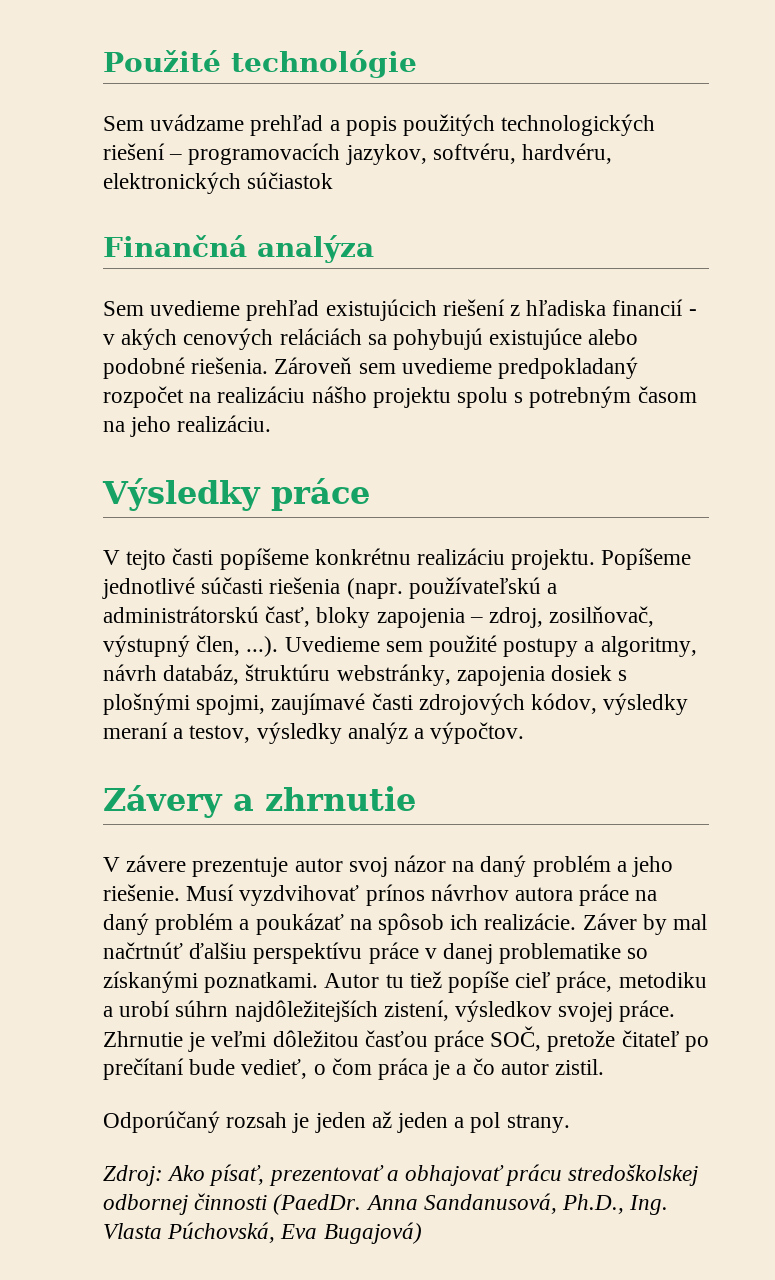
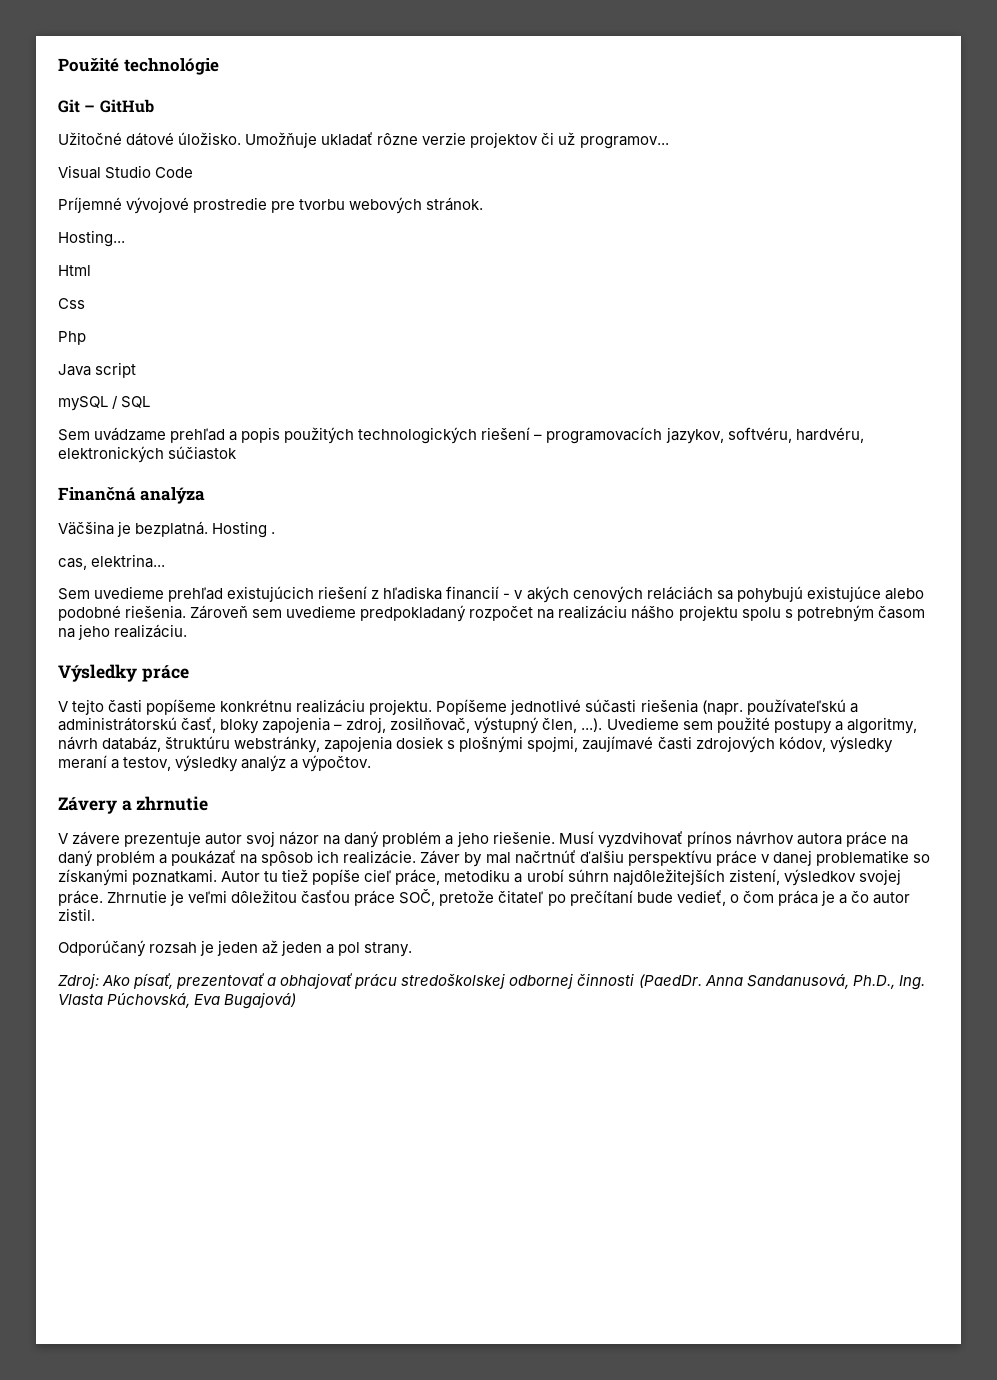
(417, 64) none -> [58,99,154,113] [58,132,669,149] [58,165,194,179] [58,197,484,214] [58,230,125,247] [58,265,91,276] [58,298,85,309] [58,331,86,345] [58,362,137,378] [58,395,151,411] // Git – GitHub // Užitočné dátové úložisko. Umožňuje ukladať rôzne verzie projektov či už programov... // Visual Studio Code // Príjemné vývojové prostredie pre tvorbu webových stránok. // Hosting... // Html // Css // Php // Java script // mySQL / SQL
(374, 249) none -> [58,521,276,538] [58,554,166,570] // Väčšina je bezplatná. Hosting . // cas, elektrina...

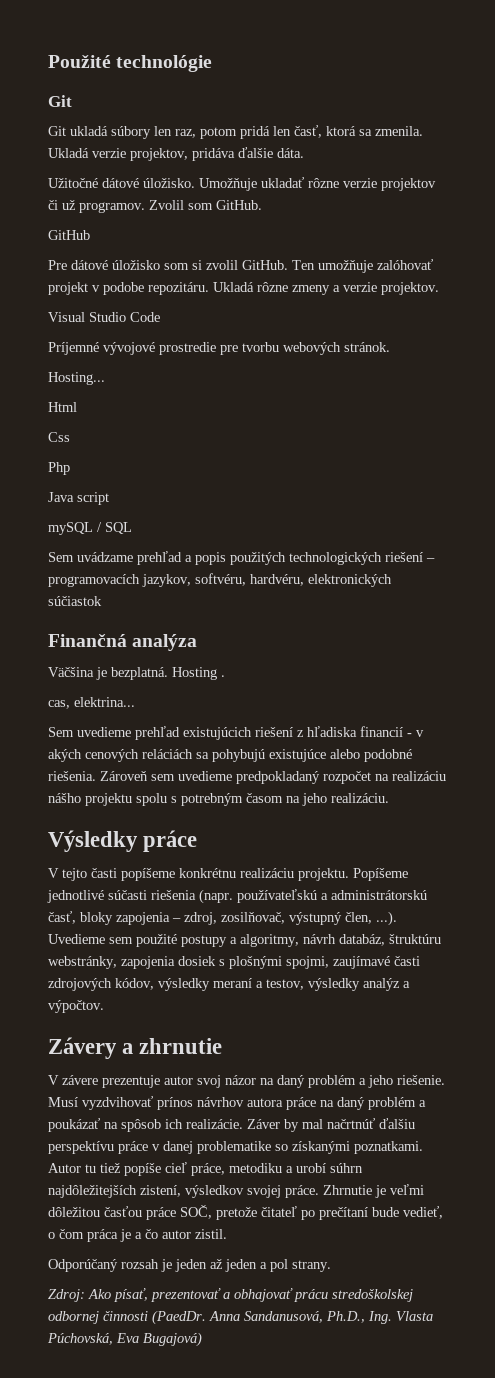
[84,99,154,113] – GitHub -> [48,125,423,139] [48,147,304,161] // Git ukladá súbory len raz, potom pridá len časť, ktorá sa zmenila. Ukladá verzie projektov, pridáva ďalšie dáta.
[579,136,669,149] programov... -> [79,200,262,213] [48,230,90,240] [48,259,433,273] [48,282,439,295] programov. Zvolil som GitHub. // GitHub // Pre dátové úložisko som si zvolil GitHub. Ten umožňuje zalóhovať projekt v podobe repozitáru. Ukladá rôzne zmeny a verzie projektov.

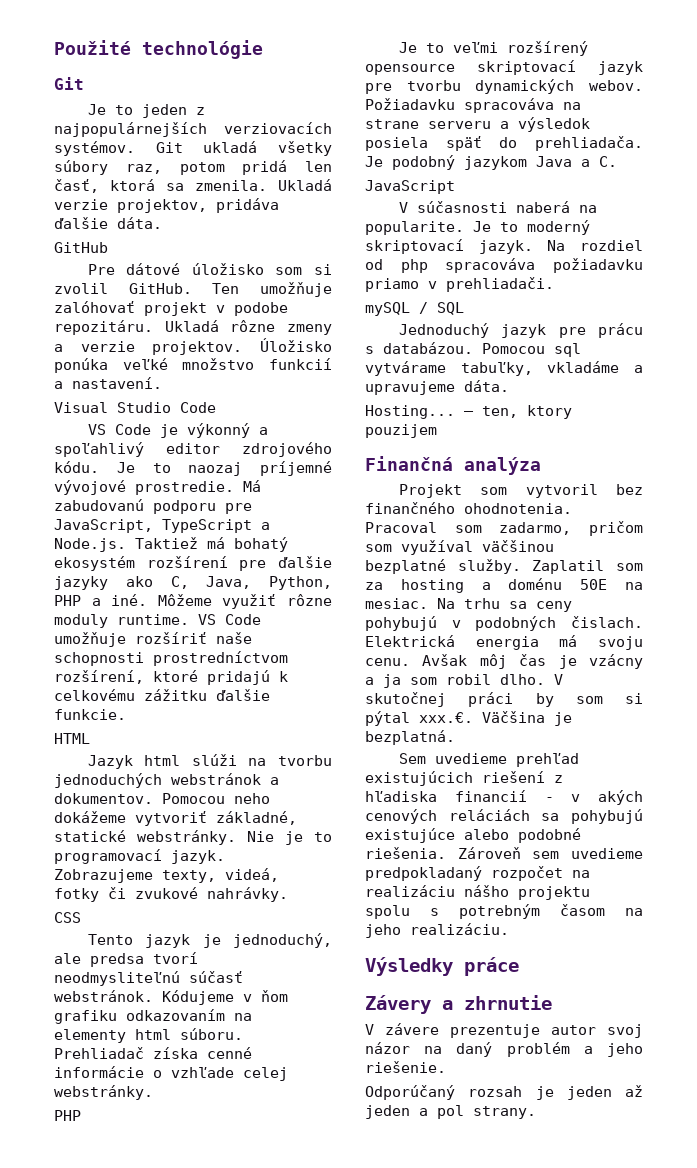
[48,126,172,139] Git ukladá súbory len -> [87,104,205,118] [54,122,332,137] [54,141,332,156] [54,160,108,175] Je to jeden z najpopulárnejších verziovacích systémov. Git ukladá všetky súbory
[48,177,436,191] [48,200,262,213] // Užitočné dátové úložisko. Umožňuje ukladať rôzne verzie projektov či už programov. Zvolil som GitHub. -> (162, 223) none
[48,312,160,322] [48,342,390,355] [48,372,105,385] [48,402,77,412] [48,432,70,442] [48,462,70,475] [48,492,109,505] [48,522,132,535] [48,551,435,565] [48,573,392,587] [48,596,102,606] [48,634,198,651] // Visual Studio Code // Príjemné vývojové prostredie pre tvorbu webových stránok. // Hosting... // Html // Css // Php // Java script // mySQL / SQL // Sem uvádzame prehľad a popis použitých technologických riešení – programovacích jazykov, softvéru, hardvéru, elektronických súčiastok // Finančná analýza // -> [260,338,332,352] [54,358,332,373] [54,377,162,389] [54,402,216,413] [87,423,268,438] [54,442,332,457] [54,461,332,476] [54,480,261,495] [54,499,252,514] [54,519,270,533] [54,537,288,552] [54,556,332,571] [54,576,332,590] [54,594,332,609] [54,614,261,628] [54,632,252,647] [54,651,288,666] [54,670,288,685] [54,689,270,701] [54,709,126,720] [54,733,90,744] [87,754,332,769] [54,773,279,788] [54,793,270,804] [54,811,297,826] [54,830,332,845] [54,849,225,864] [54,868,279,883] [54,887,288,902] [54,912,81,923] [87,933,332,948] [54,952,198,967] [54,971,243,986] [54,990,288,1005] [54,1009,252,1024] [54,1028,243,1043] [54,1047,252,1059] [54,1066,288,1081] [54,1085,153,1100] [54,1110,81,1121] [398,41,588,56] [365,60,643,75] [365,79,643,94] [365,98,581,113] [365,117,590,132] [365,136,643,151] [365,155,617,170] [365,180,455,194] [398,201,597,213] [365,220,590,235] [365,239,643,254] [365,258,643,273] [365,277,554,292] [365,302,464,316] [398,323,643,338] [365,342,581,357] [365,361,643,376] [365,380,509,395] [365,405,572,419] [365,424,437,438] [365,456,541,475] [398,484,643,498] [365,502,572,514] [365,521,643,536] [365,540,554,555] [365,559,643,574] [365,578,643,593] [365,598,572,612] [365,616,643,631] [365,635,643,650] [365,654,643,669] [365,674,563,688] [365,692,643,707] [365,711,473,726] Úložisko ponúka veľké množstvo funkcií a nastavení. // Visual Studio Code // VS Code je výkonný a spoľahlivý editor zdrojového kódu. Je to naozaj príjemné vývojové prostredie. Má zabudovanú podporu pre JavaScript, TypeScript a Node.js. Taktiež má bohatý ekosystém rozšírení pre ďalšie jazyky ako C, Java, Python, PHP a iné. Môžeme využiť rôzne moduly runtime. VS Code umožňuje rozšíriť naše schopnosti prostredníctvom rozšírení, ktoré pridajú k celkovému zážitku ďalšie funkcie. // HTML // Jazyk html slúži na tvorbu jednoduchých webstránok a dokumentov. Pomocou neho dokážeme vytvoriť základné, statické webstránky. Nie je to programovací jazyk. Zobrazujeme texty, videá, fotky či zvukové nahrávky. // CSS // Tento jazyk je jednoduchý, ale predsa tvorí neodmysliteľnú súčasť webstránok. Kódujeme v ňom grafiku odkazovaním na elementy html súboru. Prehliadač získa cenné informácie o vzhľade celej webstránky. // PHP // Je to veľmi rozšírený opensource skriptovací jazyk pre tvorbu dynamických webov. Požiadavku spracováva na strane serveru a výsledok posiela späť do prehliadača. Je podobný jazykom Java a C. // JavaScript // V súčasnosti naberá na popularite. Je to moderný skriptovací jazyk. Na rozdiel od php spracováva požiadavku priamo v prehliadači. // mySQL / SQL // Jednoduchý jazyk pre prácu s databázou. Pomocou sql vytvárame tabuľky, vkladáme a upravujeme dáta. // Hosting... – ten, ktory pouzijem // Finančná analýza // Projekt som vytvoril bez finančného ohodnotenia. Pracoval som zadarmo, pričom som využíval väčšinou bezplatné služby. Zaplatil som za hosting a doménu 50E na mesiac. Na trhu sa ceny pohybujú v podobných čislach. Elektrická energia má svoju cenu. Avšak môj čas je vzácny a ja som robil dlho. V skutočnej práci by som si pýtal xxx.€.
[172,667,225,680] [48,697,135,709] Hosting . // cas, elektrina... -> (455, 737) none
[48,868,408,881] [47,889,427,904] [48,911,397,926] [48,934,441,947] [48,956,420,969] [48,978,410,991] [48,1000,104,1013] // V tejto časti popíšeme konkrétnu realizáciu projektu. Popíšeme jednotlivé súčasti riešenia (napr. používateľskú a administrátorskú časť, bloky zapojenia – zdroj, zosilňovač, výstupný člen, ...). Uvedieme sem použité postupy a algoritmy, návrh databáz, štruktúru webstránky, zapojenia dosiek s plošnými spojmi, zaujímavé časti zdrojových kódov, výsledky meraní a testov, výsledky analýz a výpočtov. -> (519, 966) none
[48,1096,426,1110] [48,1118,415,1132] [48,1141,423,1154] [48,1162,363,1176] [48,1184,424,1198] [48,1205,443,1220] [48,1229,227,1242] Musí vyzdvihovať prínos návrhov autora práce na daný problém a poukázať na spôsob ich realizácie. Záver by mal načrtnúť ďalšiu perspektívu práce v danej problematike so získanými poznatkami. Autor tu tiež popíše cieľ práce, metodiku a urobí súhrn najdôležitejších zistení, výsledkov svojej práce. Zhrnutie je veľmi dôležitou časťou práce SOČ, pretože čitateľ po prečítaní bude vedieť, o čom práca je a čo autor zistil. -> (446, 1067) none
[48,1288,413,1302] [48,1310,433,1325] [47,1332,202,1347] // Zdroj: Ako písať, prezentovať a obhajovať prácu stredoškolskej odbornej činnosti (PaedDr. Anna Sandanusová, Ph.D., Ing. Vlasta Púchovská, Eva Bugajová) -> (536, 1112) none

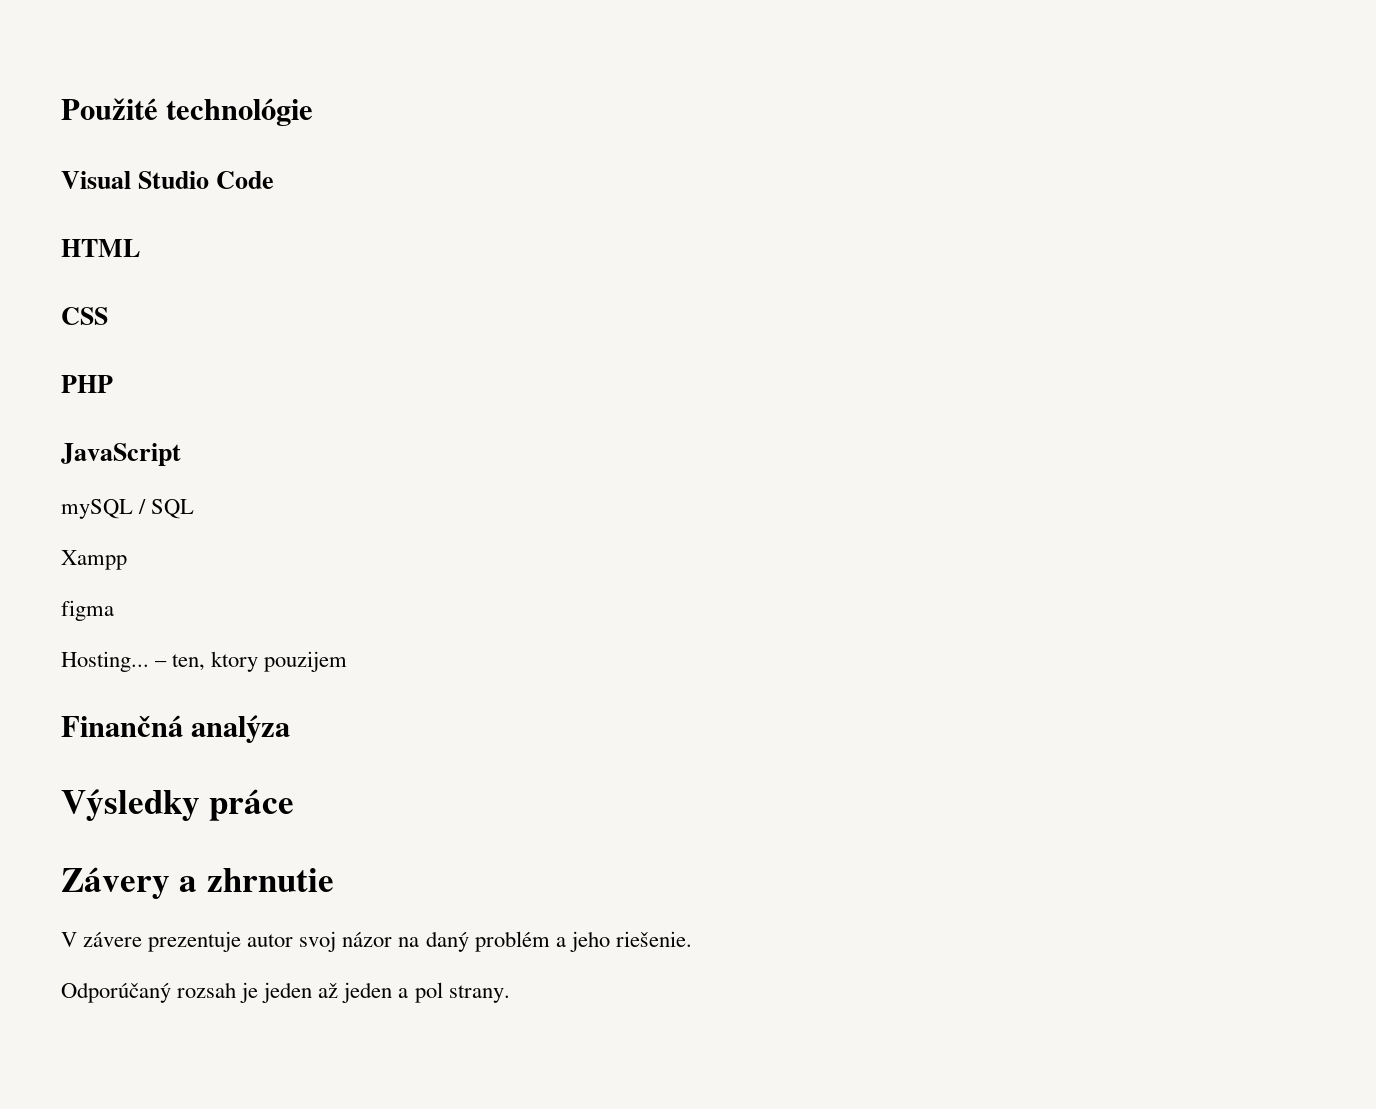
[54,77,84,90] [87,104,205,118] [54,122,332,137] [54,141,332,156] [54,160,332,175] [54,179,332,193] [54,198,279,213] [54,217,162,229] [54,242,108,253] [87,263,332,275] [54,282,332,297] [54,301,288,316] [54,320,332,335] [54,338,332,355] [54,358,332,373] [54,377,162,389] [54,402,216,413] [87,423,268,438] [54,442,332,457] [54,461,332,476] [54,480,261,495] [54,499,252,514] [54,519,270,533] [54,537,288,552] [54,556,332,571] [54,576,332,590] [54,594,332,609] [54,614,261,628] [54,632,252,647] [54,651,288,666] [54,670,288,685] [54,689,270,701] [54,709,126,720] [54,733,90,744] [87,754,332,769] [54,773,279,788] [54,793,270,804] [54,811,297,826] [54,830,332,845] [54,849,225,864] [54,868,279,883] [54,887,288,902] [54,912,81,923] [87,933,332,948] [54,952,198,967] [54,971,243,986] [54,990,288,1005] [54,1009,252,1024] [54,1028,243,1043] [54,1047,252,1059] [54,1066,288,1081] [54,1085,153,1100] [54,1110,81,1121] [398,41,588,56] [365,60,643,75] [365,79,643,94] [365,98,581,113] [365,117,590,132] [365,136,643,151] [365,155,617,170] [365,180,455,194] [398,201,597,213] [365,220,590,235] [365,239,643,254] [365,258,643,273] [365,277,554,292] [365,302,464,316] [398,323,643,338] [365,342,581,357] [365,361,643,376] [365,380,509,395] Git // Je to jeden z najpopulárnejších verziovacích systémov. Git ukladá všetky súbory raz, potom pridá len časť, ktorá sa zmenila. Ukladá verzie projektov, pridáva ďalšie dáta. // GitHub // Pre dátové úložisko som si zvolil GitHub. Ten umožňuje zalóhovať projekt v podobe repozitáru. Ukladá rôzne zmeny a verzie projektov. Úložisko ponúka veľké množstvo funkcií a nastavení. // Visual Studio Code // VS Code je výkonný a spoľahlivý editor zdrojového kódu. Je to naozaj príjemné vývojové prostredie. Má zabudovanú podporu pre JavaScript, TypeScript a Node.js. Taktiež má bohatý ekosystém rozšírení pre ďalšie jazyky ako C, Java, Python, PHP a iné. Môžeme využiť rôzne moduly runtime. VS Code umožňuje rozšíriť naše schopnosti prostredníctvom rozšírení, ktoré pridajú k celkovému zážitku ďalšie funkcie. // HTML // Jazyk html slúži na tvorbu jednoduchých webstránok a dokumentov. Pomocou neho dokážeme vytvoriť základné, statické webstránky. Nie je to programovací jazyk. Zobrazujeme texty, videá, fotky či zvukové nahrávky. // CSS // Tento jazyk je jednoduchý, ale predsa tvorí neodmysliteľnú súčasť webstránok. Kódujeme v ňom grafiku odkazovaním na elementy html súboru. Prehliadač získa cenné informácie o vzhľade celej webstránky. // PHP // Je to veľmi rozšírený opensource skriptovací jazyk pre tvorbu dynamických webov. Požiadavku spracováva na strane serveru a výsledok posiela späť do prehliadača. Je podobný jazykom Java a C. // JavaScript // V súčasnosti naberá na popularite. Je to moderný skriptovací jazyk. Na rozdiel od php spracováva požiadavku priamo v prehliadači. // mySQL / SQL // Jednoduchý jazyk pre prácu s databázou. Pomocou sql vytvárame tabuľky, vkladáme a upravujeme dáta. -> [61,171,275,189] [61,239,140,257] [61,307,108,325] [61,375,113,393] [61,443,181,466] [61,499,195,519] [61,550,127,570] [61,600,114,621] Visual Studio Code // HTML // CSS // PHP // JavaScript // mySQL / SQL // Xampp // figma
[398,484,643,498] [365,502,572,514] [365,521,643,536] [365,540,554,555] [365,559,643,574] [365,578,643,593] [365,598,572,612] [365,616,643,631] [365,635,643,650] [365,654,643,669] [365,674,563,688] [365,692,643,707] [365,711,572,726] [365,730,455,745] [398,753,579,767] [365,771,563,786] [365,790,643,805] [365,809,643,824] [365,828,581,843] [365,847,643,859] [365,866,590,881] [365,885,590,900] [365,904,643,919] [365,923,509,938] // Projekt som vytvoril bez finančného ohodnotenia. Pracoval som zadarmo, pričom som využíval väčšinou bezplatné služby. Zaplatil som za hosting a doménu 50E na mesiac. Na trhu sa ceny pohybujú v podobných čislach. Elektrická energia má svoju cenu. Avšak môj čas je vzácny a ja som robil dlho. V skutočnej práci by som si pýtal xxx.€. Väčšina je bezplatná. // Sem uvedieme prehľad existujúcich riešení z hľadiska financií - v akých cenových reláciách sa pohybujú existujúce alebo podobné riešenia. Zároveň sem uvedieme predpokladaný rozpočet na realizáciu nášho projektu spolu s potrebným časom na jeho realizáciu. -> (291, 729) none

